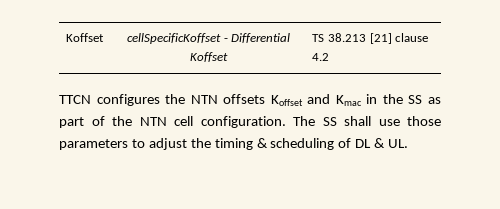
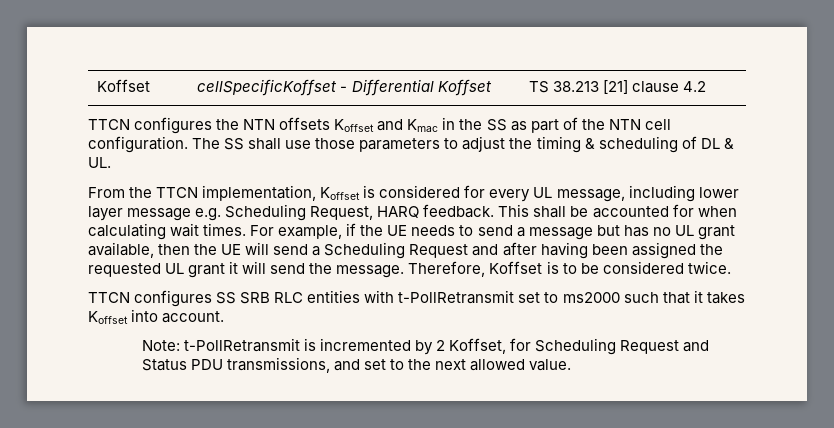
(409, 143) none -> [88,185,739,202] [88,204,737,221] [88,223,735,240] [88,242,723,259] [88,261,731,278] [88,290,745,307] [88,309,225,324] [141,338,710,355] [141,357,571,373] // From the TTCN implementation, Koffset is considered for every UL message, including lower layer message e.g. Scheduling Request, HARQ feedback. This shall be accounted for when calculating wait times. For example, if the UE needs to send a message but has no UL grant available, then the UE will send a Scheduling Request and after having been assigned the requested UL grant it will send the message. Therefore, Koffset is to be considered twice. // TTCN configures SS SRB RLC entities with t-PollRetransmit set to ms2000 such that it takes Koffset into account. // Note: t-PollRetransmit is incremented by 2 Koffset, for Scheduling Request and Status PDU transmissions, and set to the next allowed value.

